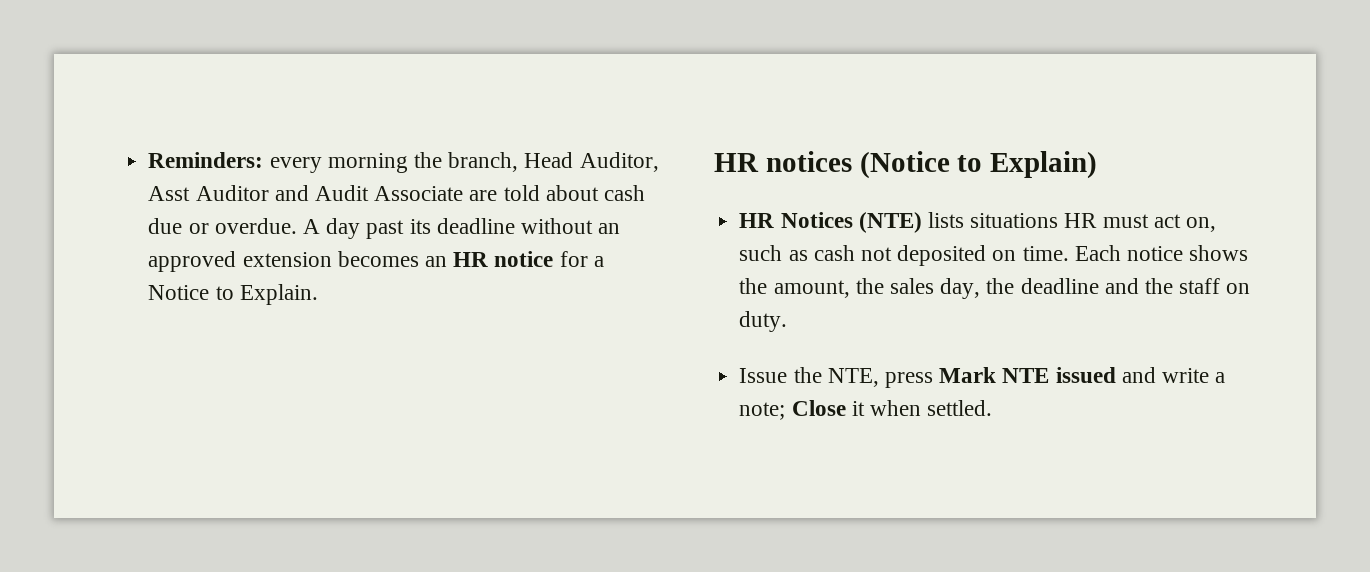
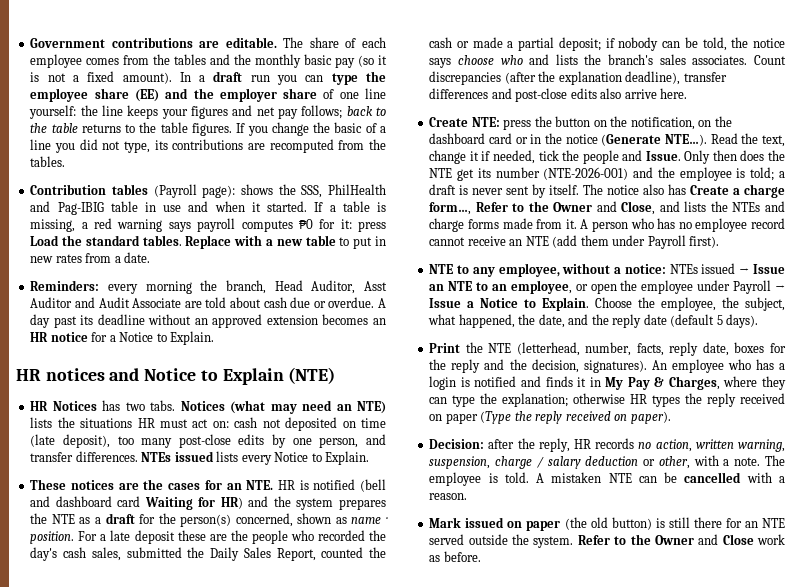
(148, 160) none -> [30,37,386,48] [30,54,388,68] [30,71,386,85] [30,88,387,102] [29,105,386,119] [30,122,387,136] [30,139,386,153] [30,156,66,167] [30,184,386,198] [30,201,387,215] [30,218,386,232] [30,235,387,249] [30,252,151,263] Government contributions are editable. The share of each employee comes from the tables and the monthly basic pay (so it is not a fixed amount). In a draft run you can type the employee share (EE) and the employer share of one line yourself: the line keeps your figures and net pay follows; back to the table returns to the table figures. If you change the basic of a line you did not type, its contributions are recomputed from the tables. // Contribution tables (Payroll page): shows the SSS, PhilHealth and Pag-IBIG table in use and when it started. If a table is missing, a red warning says payroll computes ₱0 for it: press Load the standard tables. Replace with a new table to put in new rates from a date. //
[859,151,1098,179] [739,212,964,233] (Notice to Explain) // HR Notices (NTE) lists -> [109,367,336,385] [30,400,386,414] [30,417,75,428] and Notice to Explain (NTE) // HR Notices has two tabs. Notices (what may need an NTE) lists the
[1185,217,1216,232] [739,245,808,261] on, such as -> [212,421,229,428] on:
[1022,245,1249,261] [739,278,1251,299] [739,311,788,332] [739,367,1226,388] [739,400,993,420] time. Each notice shows the amount, the sales day, the deadline and the staff on duty. // Issue the NTE, press Mark NTE issued and write a note; Close it when settled. -> [361,418,387,428] [30,434,386,448] [30,451,370,465] [30,479,386,492] [30,496,386,510] [30,513,388,527] [30,530,386,544] [30,547,387,561] [429,37,785,51] [429,54,786,68] [429,71,727,85] [429,88,688,102] [429,116,732,130] [429,133,785,147] [429,150,785,164] [429,167,785,181] [429,184,785,198] [429,201,785,215] [429,218,785,232] [429,235,720,249] [429,263,785,277] [429,280,785,294] [429,297,786,311] [428,314,759,328] [429,342,786,356] [429,359,785,373] [429,376,786,390] [429,393,785,407] [429,411,671,424] [429,438,785,452] [429,455,785,469] [429,472,785,486] [429,493,468,500] [429,517,785,531] [429,534,785,548] [429,551,481,562] time (late deposit), too many post-close edits by one person, and transfer differences. NTEs issued lists every Notice to Explain. // These notices are the cases for an NTE. HR is notified (bell and dashboard card Waiting for HR) and the system prepares the NTE as a draft for the person(s) concerned, shown as name · position. For a late deposit these are the people who recorded the day's cash sales, submitted the Daily Sales Report, counted the cash or made a partial deposit; if nobody can be told, the notice says choose who and lists the branch's sales associates. Count discrepancies (after the explanation deadline), transfer differences and post-close edits also arrive here. // Create NTE: press the button on the notification, on the dashboard card or in the notice (Generate NTE…). Read the text, change it if needed, tick the people and Issue. Only then does the NTE get its number (NTE-2026-001) and the employee is told; a draft is never sent by itself. The notice also has Create a charge form…, Refer to the Owner and Close, and lists the NTEs and charge forms made from it. A person who has no employee record cannot receive an NTE (add them under Payroll first). // NTE to any employee, without a notice: NTEs issued → Issue an NTE to an employee, or open the employee under Payroll → Issue a Notice to Explain. Choose the employee, the subject, what happened, the date, and the reply date (default 5 days). // Print the NTE (letterhead, number, facts, reply date, boxes for the reply and the decision, signatures). An employee who has a login is notified and finds it in My Pay & Charges, where they can type the explanation; otherwise HR types the reply received on paper (Type the reply received on paper). // Decision: after the reply, HR records no action, written warning, suspension, charge / salary deduction or other, with a note. The employee is told. A mistaken NTE can be cancelled with a reason. // Mark issued on paper (the old button) is still there for an NTE served outside the system. Refer to the Owner and Close work as before.

